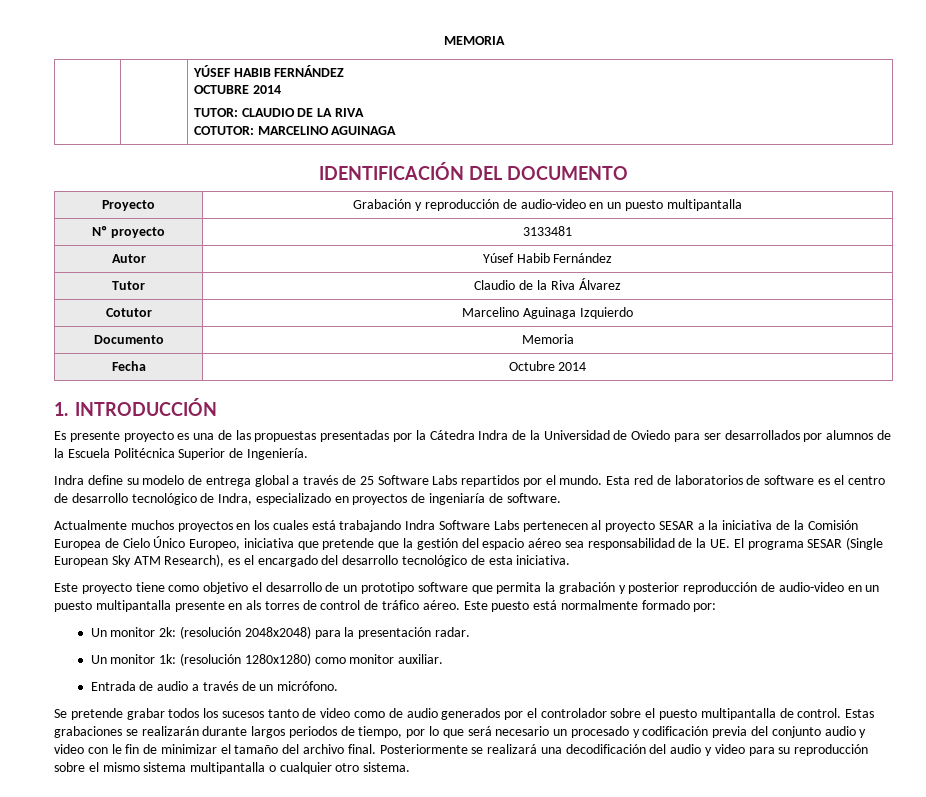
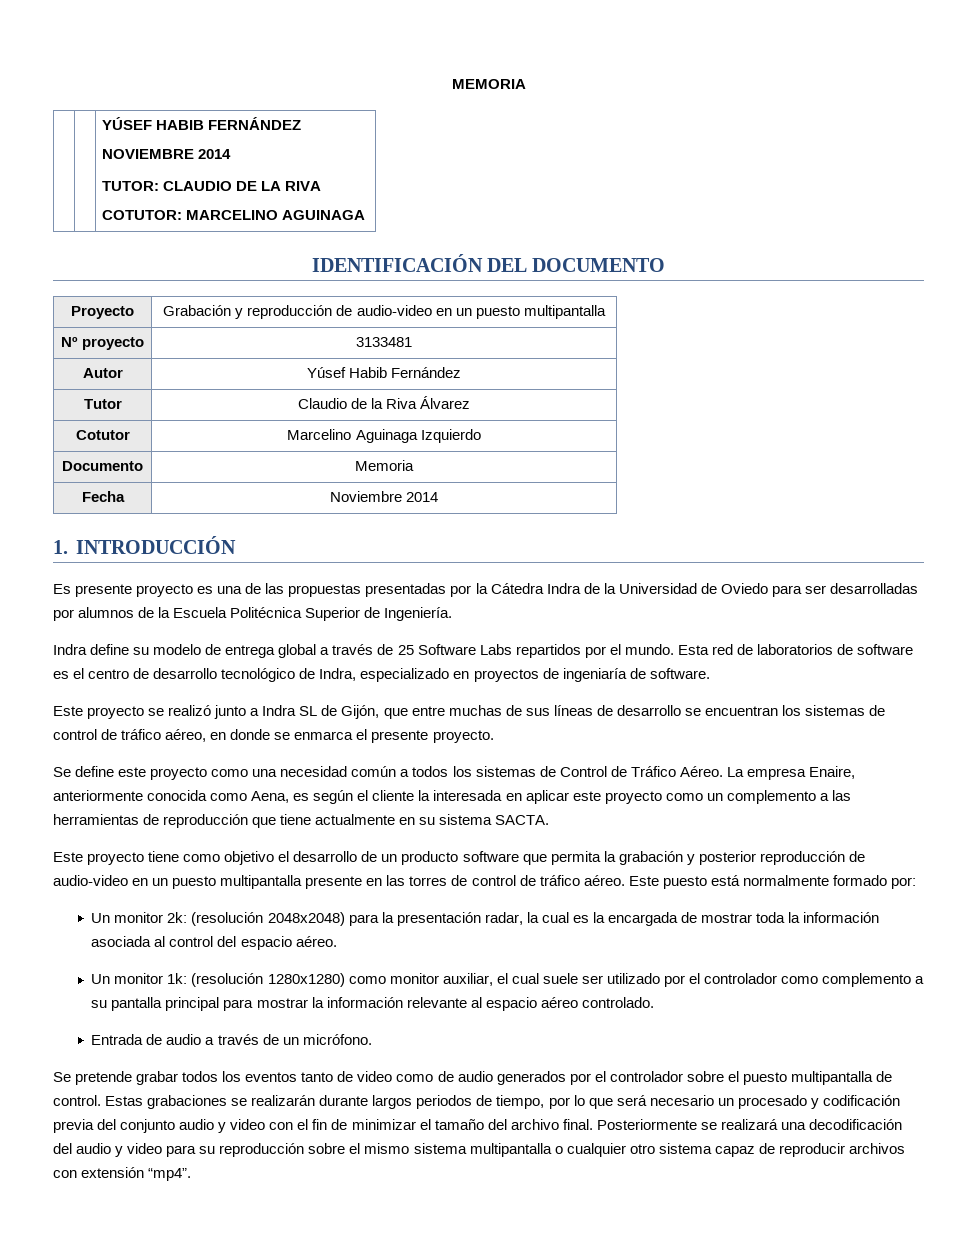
[193,85,249,94] OCTUBRE -> [101,149,194,159] NOVIEMBRE
[508,361,555,371] Octubre -> [329,491,402,502] Noviembre
[724,430,800,440] desarrollados -> [829,583,918,594] desarrolladas
[54,520,858,532] [54,536,884,550] [54,554,571,567] Actualmente muchos proyectos en los cuales está trabajando Indra Software Labs pertenecen al proyecto SESAR a la iniciativa de la Comisión Europea de Cielo Único Europeo, iniciativa que pretende que la gestión del espacio aéreo sea responsabilidad de la UE. El programa SESAR (Single European Sky ATM Research), es el encargado del desarrollo tecnológico de esta iniciativa. -> [53,705,886,719] [53,729,494,743] [53,766,855,780] [53,790,851,804] [53,814,550,828] Este proyecto se realizó junto a Indra SL de Gijón, que entre muchas de sus líneas de desarrollo se encuentran los sistemas de control de tráfico aéreo, en donde se enmarca el presente proyecto. // Se define este proyecto como una necesidad común a todos los sistemas de Control de Tráfico Aéreo. La empresa Enaire, anteriormente conocida como Aena, es según el cliente la interesada en aplicar este proyecto como un complemento a las herramientas de reproducción que tiene actualmente en su sistema SACTA.
[361,582,415,594] prototipo -> [401,851,459,865] producto
[246,600,262,610] als -> [386,875,406,886] las
[434,627,470,637] radar. -> [484,912,880,926] [91,936,337,950] radar, la cual es la encargada de mostrar toda la información asociada al control del espacio aéreo.
[398,654,444,664] auxiliar. -> [442,973,925,987] [91,997,654,1011] auxiliar, el cual suele ser utilizado por el controlador como complemento a su pantalla principal para mostrar la información relevante al espacio aéreo controlado.
[221,711,264,718] sucesos -> [245,1072,298,1082] eventos
[111,744,122,754] le -> [297,1119,309,1130] el
[363,762,411,772] sistema. -> [658,1143,905,1157] [53,1167,192,1181] sistema capaz de reproducir archivos con extensión “mp4”.

